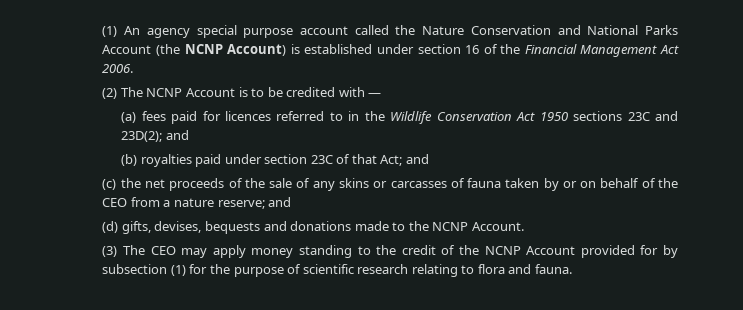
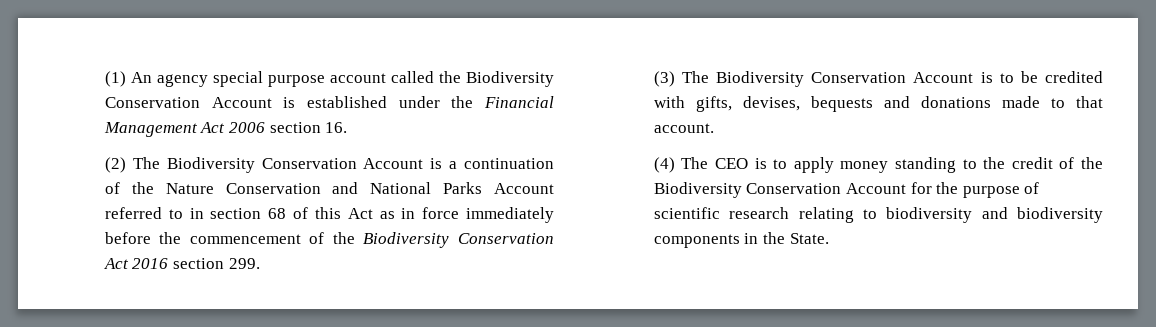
(416, 30) none -> [466,71,554,87] [104,96,554,108] [103,122,348,137] [104,157,554,173] [104,182,154,194] Biodiversity Conservation Account is established under the Financial Management Act 2006 section 16. // (2) The Biodiversity Conservation Account is a continuation of the
[156,44,680,57] [102,64,134,73] [102,87,183,99] (the NCNP Account) is established under section 16 of the Financial Management Act 2006. // (2) The NCNP -> [104,207,554,223] [104,232,554,248] [103,258,260,269] [653,71,907,87] referred to in section 68 of this Act as in force immediately before the commencement of the Biodiversity Conservation Act 2016 section 299. // (3) The Biodiversity Conservation
[368,93,382,97] [121,111,678,124] [121,130,189,142] [121,154,429,167] [102,178,678,191] [102,197,292,209] [102,221,119,233] — // (a) fees paid for licences referred to in the Wildlife Conservation Act 1950 sections 23C and 23D(2); and // (b) royalties paid under section 23C of that Act; and // (c) the net proceeds of the sale of any skins or carcasses of fauna taken by or on behalf of the CEO from a nature reserve; and // (d) -> (685, 102) none
[408,221,524,231] [102,245,208,258] the NCNP Account. // (3) The CEO may -> [1076,96,1103,108] [653,123,714,133] [653,157,788,173] that account. // (4) The CEO is to
[484,245,678,258] [102,264,186,276] NCNP Account provided for by subsection (1) -> [653,182,907,198] Biodiversity Conservation Account
[477,264,572,274] flora and fauna. -> [886,207,1103,223] [653,232,829,248] biodiversity and biodiversity components in the State.

